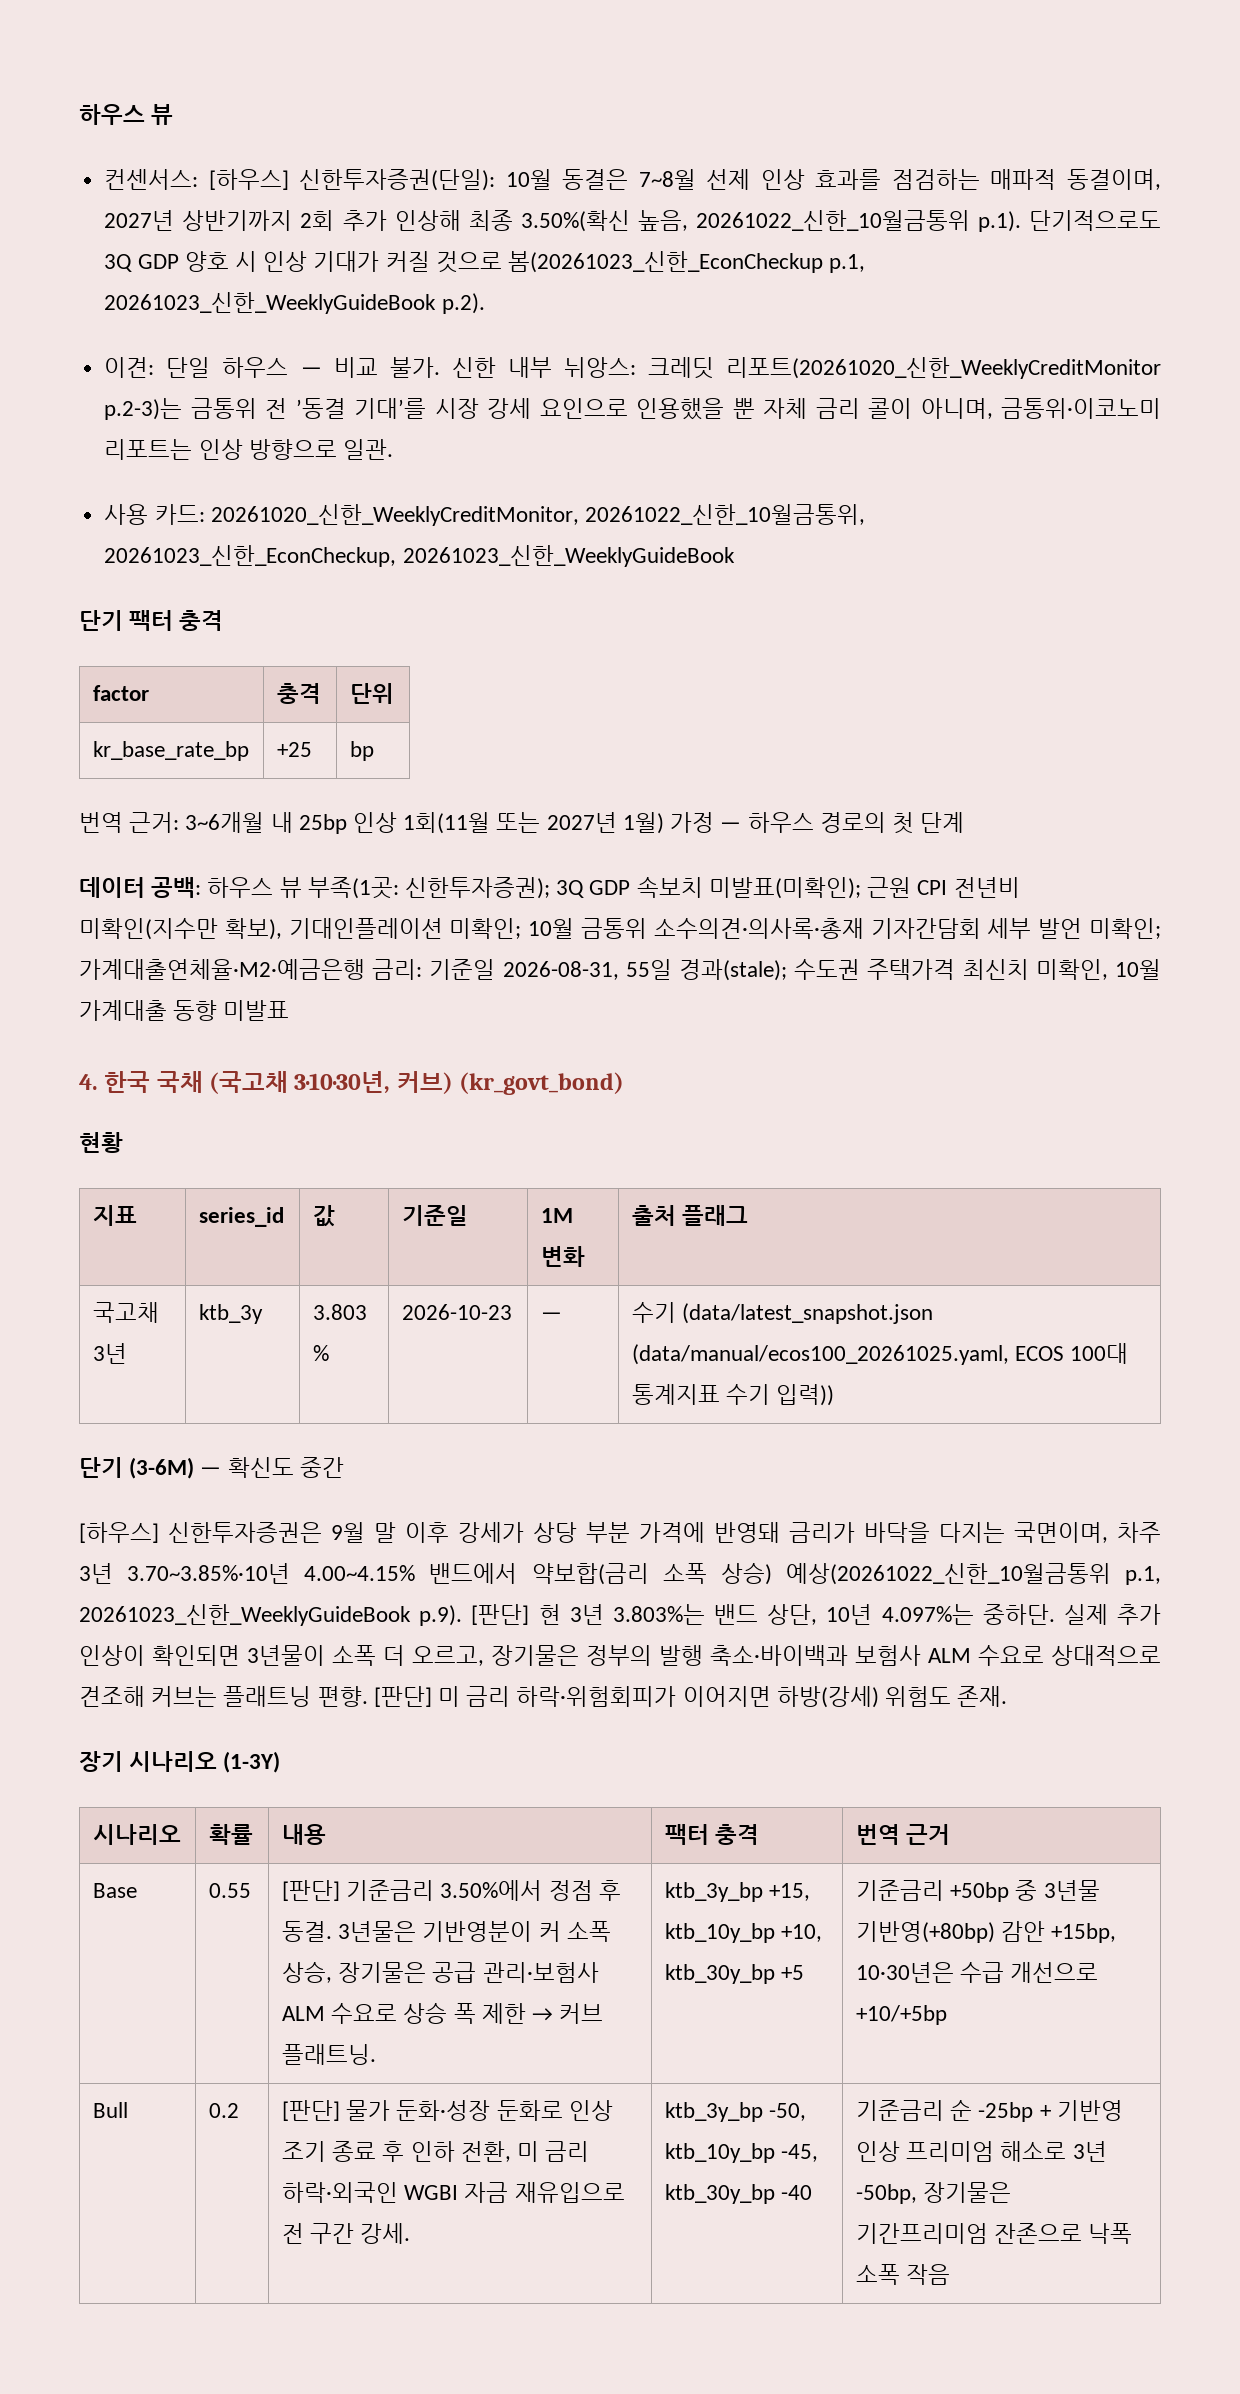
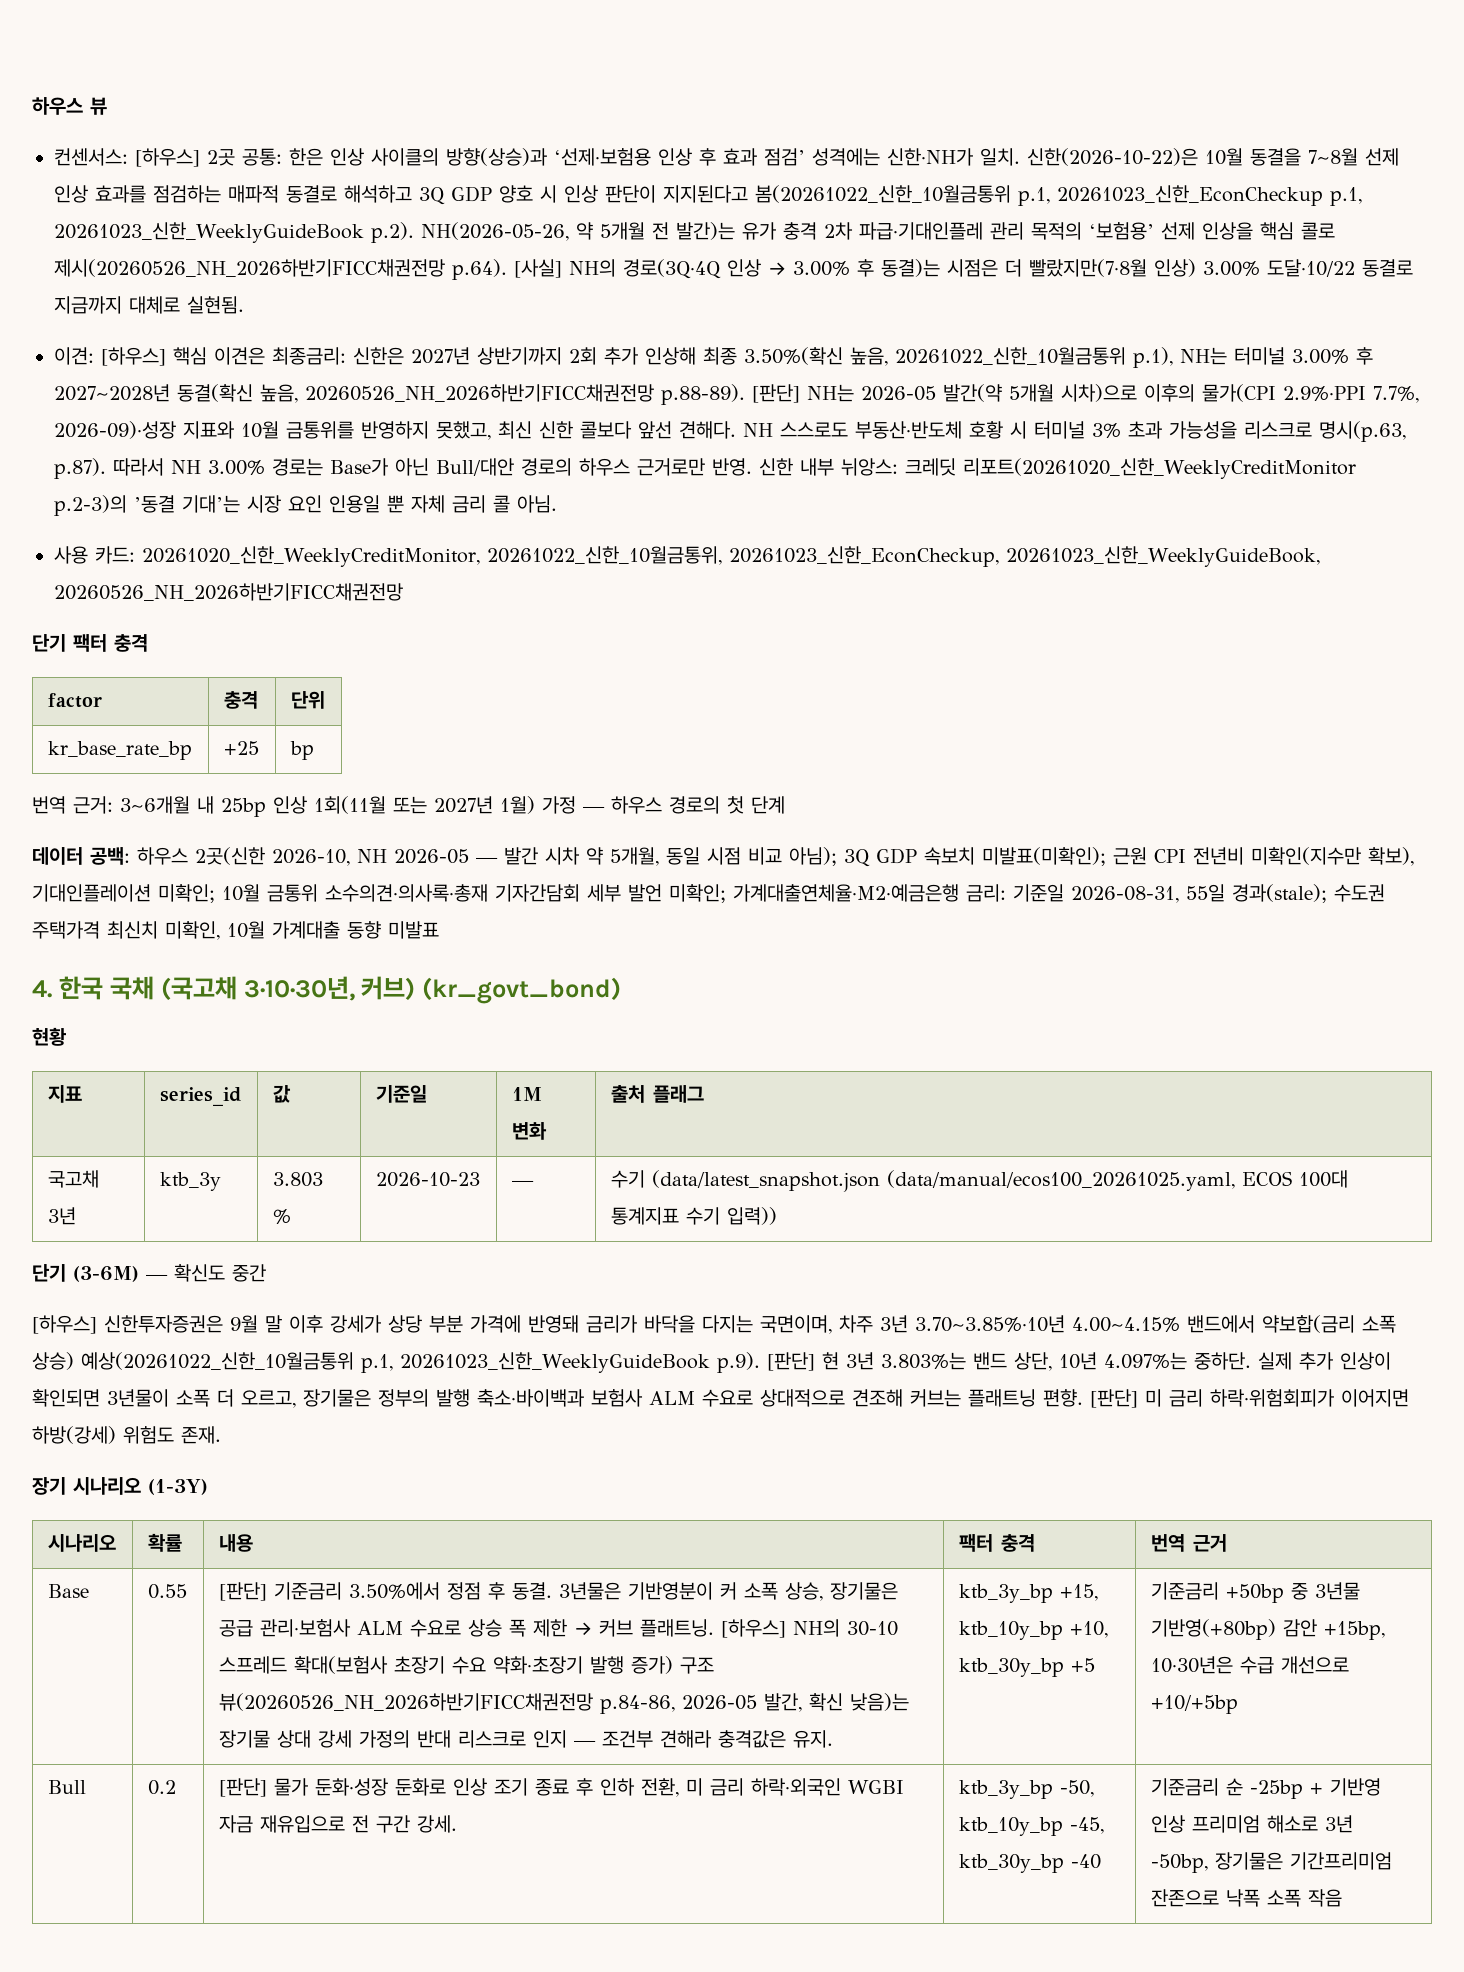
[299,169,629,191] 신한투자증권(단일): 10월 동결은 -> [207,148,1301,166] 2곳 공통: 한은 인상 사이클의 방향(상승)과 ‘선제·보험용 인상 후 효과 점검’ 성격에는 신한·NH가 일치. 신한(2026-10-22)은 10월 동결을
[1067,169,1161,190] 동결이며, -> [286,185,1362,206] [54,222,1335,243] [54,259,1413,280] [54,296,244,314] [54,347,404,366] 동결로 해석하고 3Q GDP 양호 시 인상 판단이 지지된다고 봄(20261022_신한_10월금통위 p.1, 20261023_신한_EconCheckup p.1, 20261023_신한_WeeklyGuideBook p.2). NH(2026-05-26, 약 5개월 전 발간)는 유가 충격 2차 파급·기대인플레 관리 목적의 ‘보험용’ 선제 인상을 핵심 콜로 제시(20260526_NH_2026하반기FICC채권전망 p.64). [사실] NH의 경로(3Q·4Q 인상 → 3.00% 후 동결)는 시점은 더 빨랐지만(7·8월 인상) 3.00% 도달·10/22 동결로 지금까지 대체로 실현됨. // 이견: [하우스] 핵심 이견은 최종금리: 신한은
[977,210,1162,232] [104,251,866,273] [104,292,485,314] [104,357,440,378] p.1). 단기적으로도 3Q GDP 양호 시 인상 기대가 커질 것으로 봄(20261023_신한_EconCheckup p.1, 20261023_신한_WeeklyGuideBook p.2). // 이견: 단일 하우스 — 비교 불가. -> [1133,347,1373,368] [54,384,1419,405] [54,421,1406,442] [54,458,752,479] p.1), NH는 터미널 3.00% 후 2027~2028년 동결(확신 높음, 20260526_NH_2026하반기FICC채권전망 p.88-89). [판단] NH는 2026-05 발간(약 5개월 시차)으로 이후의 물가(CPI 2.9%·PPI 7.7%, 2026-09)·성장 지표와 10월 금통위를 반영하지 못했고, 최신 신한 콜보다 앞선 견해다. NH 스스로도 부동산·반도체 호황 시 터미널 3% 초과 가능성을 리스크로 명시(p.63, p.87). 따라서 NH 3.00% 경로는 Base가 아닌 Bull/대안 경로의 하우스 근거로만 반영.
[104,398,1161,420] [104,439,393,460] p.2-3)는 금통위 전 ’동결 기대’를 시장 강세 요인으로 인용했을 뿐 자체 금리 콜이 아니며, 금통위·이코노미 리포트는 인상 방향으로 일관. -> [54,495,557,516] p.2-3)의 ’동결 기대’는 시장 요인 인용일 뿐 자체 금리 콜 아님.
[402,545,735,567] 20261023_신한_WeeklyGuideBook -> [1005,546,1320,567] [54,583,403,601] 20261023_신한_WeeklyGuideBook, 20260526_NH_2026하반기FICC채권전망
[279,877,551,899] 뷰 부족(1곳: 신한투자증권); -> [195,847,837,866] 2곳(신한 2026-10, NH 2026-05 — 발간 시차 약 5개월, 동일 시점 비교 아님);
(376, 2054) none -> [720,1619,898,1638] [218,1656,714,1674] [218,1693,909,1714] [218,1730,833,1748] [하우스] NH의 30-10 스프레드 확대(보험사 초장기 수요 약화·초장기 발행 증가) 구조 뷰(20260526_NH_2026하반기FICC채권전망 p.84-86, 2026-05 발간, 확신 낮음)는 장기물 상대 강세 가정의 반대 리스크로 인지 — 조건부 견해라 충격값은 유지.

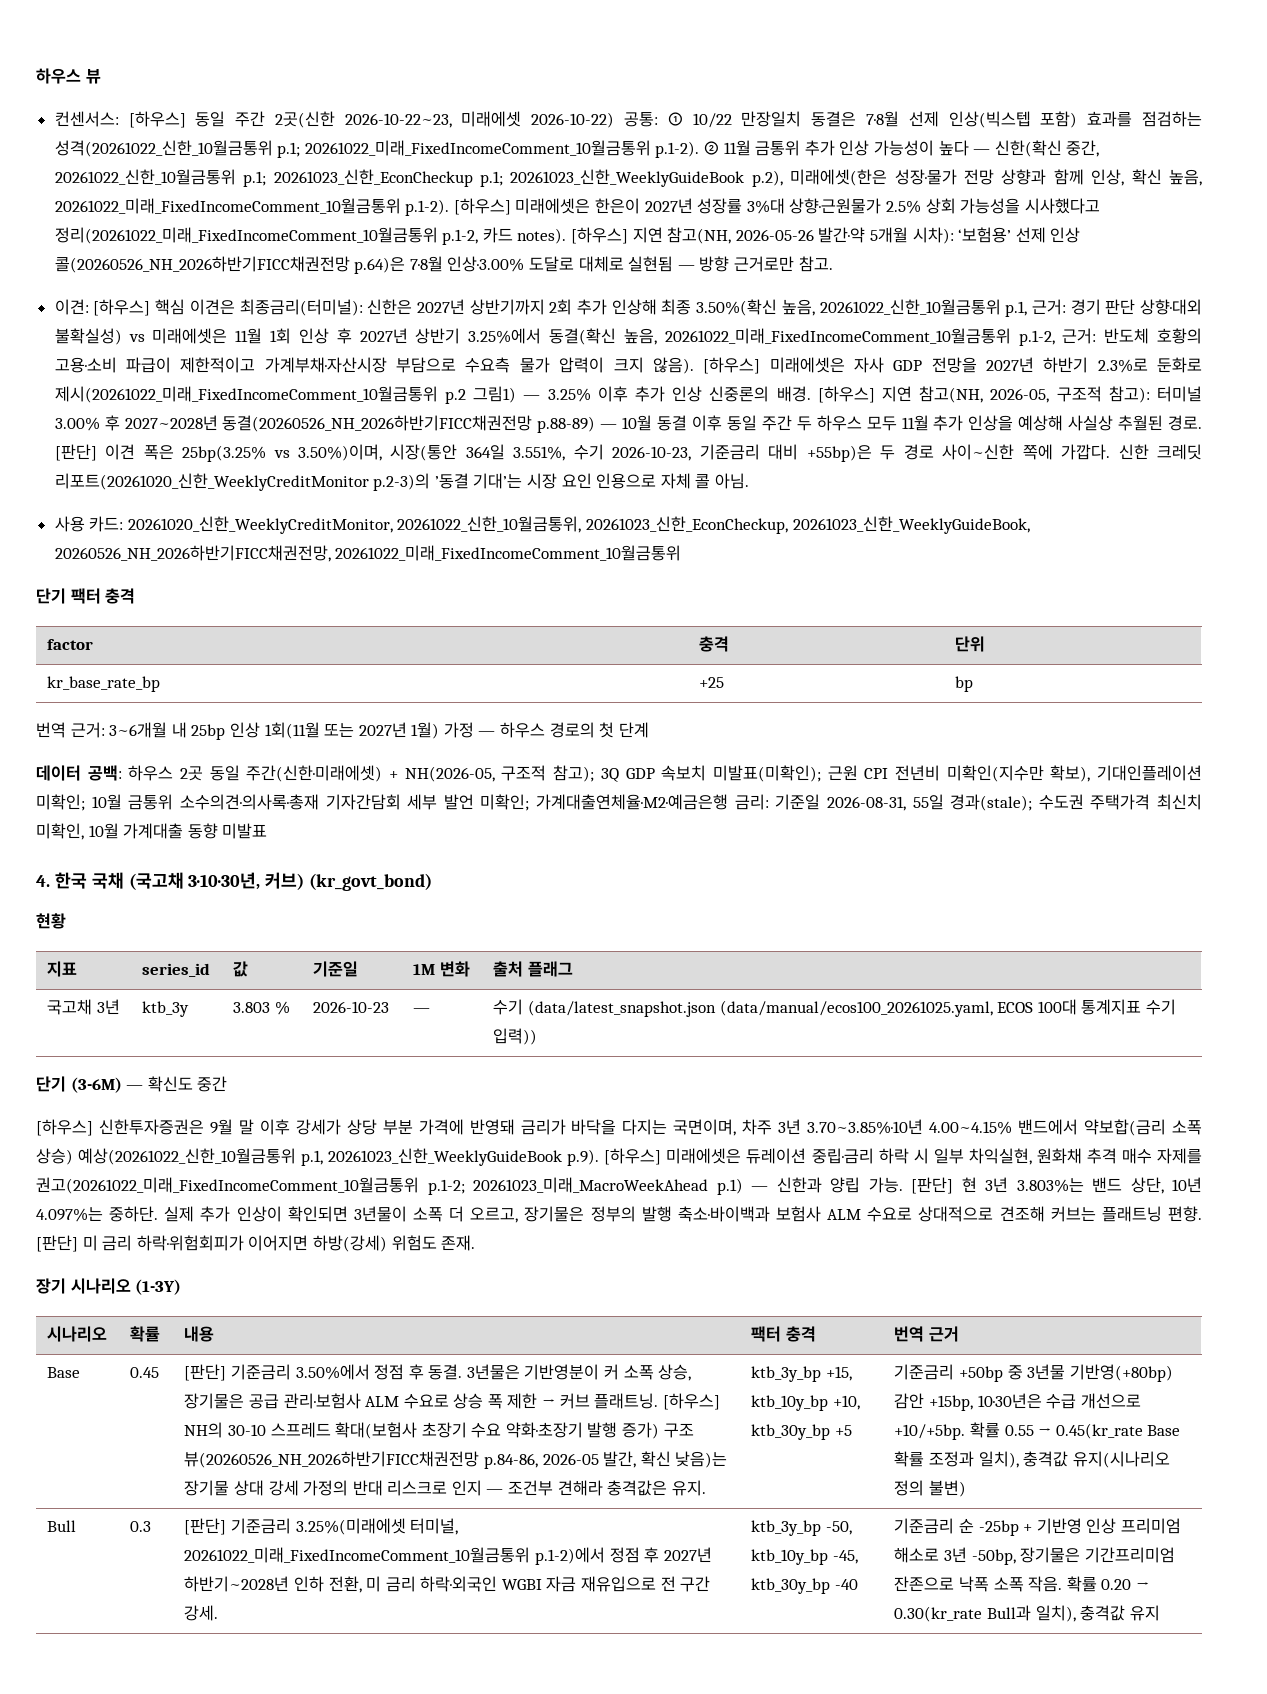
[207,148,1399,166] [54,185,1362,206] [54,222,1335,243] [54,259,1413,280] [54,296,244,314] 2곳 공통: 한은 인상 사이클의 방향(상승)과 ‘선제·보험용 인상 후 효과 점검’ 성격에는 신한·NH가 일치. 신한(2026-10-22)은 10월 동결을 7~8월 선제 인상 효과를 점검하는 매파적 동결로 해석하고 3Q GDP 양호 시 인상 판단이 지지된다고 봄(20261022_신한_10월금통위 p.1, 20261023_신한_EconCheckup p.1, 20261023_신한_WeeklyGuideBook p.2). NH(2026-05-26, 약 5개월 전 발간)는 유가 충격 2차 파급·기대인플레 관리 목적의 ‘보험용’ 선제 인상을 핵심 콜로 제시(20260526_NH_2026하반기FICC채권전망 p.64). [사실] NH의 경로(3Q·4Q 인상 → 3.00% 후 동결)는 시점은 더 빨랐지만(7·8월 인상) 3.00% 도달·10/22 동결로 지금까지 대체로 실현됨. -> [195,111,1203,128] [54,140,1100,158] [54,169,1202,187] [54,198,1100,216] [54,227,1081,245] [54,256,833,274] 동일 주간 2곳(신한 2026-10-22~23, 미래에셋 2026-10-22) 공통: ① 10/22 만장일치 동결은 7·8월 선제 인상(빅스텝 포함) 효과를 점검하는 성격(20261022_신한_10월금통위 p.1; 20261022_미래_FixedIncomeComment_10월금통위 p.1-2). ② 11월 금통위 추가 인상 가능성이 높다 — 신한(확신 중간, 20261022_신한_10월금통위 p.1; 20261023_신한_EconCheckup p.1; 20261023_신한_WeeklyGuideBook p.2), 미래에셋(한은 성장·물가 전망 상향과 함께 인상, 확신 높음, 20261022_미래_FixedIncomeComment_10월금통위 p.1-2). [하우스] 미래에셋은 한은이 2027년 성장률 3%대 상향·근원물가 2.5% 상회 가능성을 시사했다고 정리(20261022_미래_FixedIncomeComment_10월금통위 p.1-2, 카드 notes). [하우스] 지연 참고(NH, 2026-05-26 발간·약 5개월 시차): ‘보험용’ 선제 인상 콜(20260526_NH_2026하반기FICC채권전망 p.64)은 7·8월 인상·3.00% 도달로 대체로 실현됨 — 방향 근거로만 참고.
[272,347,346,365] 최종금리: -> [239,299,363,316] 최종금리(터미널):
[1133,347,1373,368] [54,384,1419,405] [54,421,1406,442] [54,458,898,479] p.1), NH는 터미널 3.00% 후 2027~2028년 동결(확신 높음, 20260526_NH_2026하반기FICC채권전망 p.88-89). [판단] NH는 2026-05 발간(약 5개월 시차)으로 이후의 물가(CPI 2.9%·PPI 7.7%, 2026-09)·성장 지표와 10월 금통위를 반영하지 못했고, 최신 신한 콜보다 앞선 견해다. NH 스스로도 부동산·반도체 호황 시 터미널 3% 초과 가능성을 리스크로 명시(p.63, p.87). 따라서 NH 3.00% 경로는 Base가 아닌 Bull/대안 경로의 하우스 근거로만 반영. 신한 내부 뉘앙스: -> [1005,299,1203,317] [54,328,1202,346] [54,357,1202,374] [54,386,1202,404] [54,415,1202,433] [54,444,1149,462] p.1, 근거: 경기 판단 상향·대외 불확실성) vs 미래에셋은 11월 1회 인상 후 2027년 상반기 3.25%에서 동결(확신 높음, 20261022_미래_FixedIncomeComment_10월금통위 p.1-2, 근거: 반도체 호황의 고용·소비 파급이 제한적이고 가계부채·자산시장 부담으로 수요측 물가 압력이 크지 않음). [하우스] 미래에셋은 자사 GDP 전망을 2027년 하반기 2.3%로 둔화로 제시(20261022_미래_FixedIncomeComment_10월금통위 p.2 그림1) — 3.25% 이후 추가 인상 신중론의 배경. [하우스] 지연 참고(NH, 2026-05, 구조적 참고): 터미널 3.00% 후 2027~2028년 동결(20260526_NH_2026하반기FICC채권전망 p.88-89) — 10월 동결 이후 동일 주간 두 하우스 모두 11월 추가 인상을 예상해 사실상 추월된 경로. [판단] 이견 폭은 25bp(3.25% vs 3.50%)이며, 시장(통안 364일 3.551%, 수기 2026-10-23, 기준금리 대비 +55bp)은 두 경로 사이~신한 쪽에 가깝다. 신한
[329,495,486,513] 인용일 뿐 자체 금리 -> [596,473,691,489] 인용으로 자체
[54,583,403,601] 20260526_NH_2026하반기FICC채권전망 -> [54,545,682,562] 20260526_NH_2026하반기FICC채권전망, 20261022_미래_FixedIncomeComment_10월금통위
[195,847,837,866] 2곳(신한 2026-10, NH 2026-05 — 발간 시차 약 5개월, 동일 시점 비교 아님); -> [180,765,595,782] 2곳 동일 주간(신한·미래에셋) + NH(2026-05, 구조적 참고);
(760, 1362) none -> [604,1148,1202,1165] [36,1177,903,1195] [하우스] 미래에셋은 듀레이션 중립·금리 하락 시 일부 차익실현, 원화채 추격 매수 자제를 권고(20261022_미래_FixedIncomeComment_10월금통위 p.1-2; 20261023_미래_MacroWeekAhead p.1) — 신한과 양립 가능.
[147,1584,187,1599] 0.55 -> [130,1367,160,1378] 0.45
[1150,1695,1238,1714] +10/+5bp -> [894,1422,1181,1440] [894,1451,1170,1468] [894,1480,966,1497] +10/+5bp. 확률 0.55 → 0.45(kr_rate Base 확률 조정과 일치), 충격값 유지(시나리오 정의 불변)
[147,1780,176,1795] [218,1778,593,1797] 0.2 | [판단] 물가 둔화·성장 둔화로 인상 조기 종료 후 -> [130,1521,152,1532] [184,1518,459,1535] [184,1547,712,1565] [184,1576,290,1592] 0.3 | [판단] 기준금리 3.25%(미래에셋 터미널, 20261022_미래_FixedIncomeComment_10월금통위 p.1-2)에서 정점 후 2027년 하반기~2028년
[1307,1889,1342,1907] 작음 -> [1028,1576,1149,1592] [894,1605,1160,1622] 작음. 확률 0.20 → 0.30(kr_rate Bull과 일치), 충격값 유지

